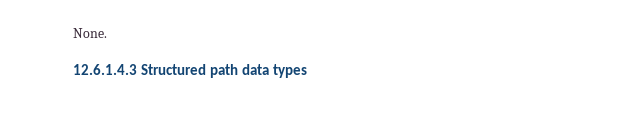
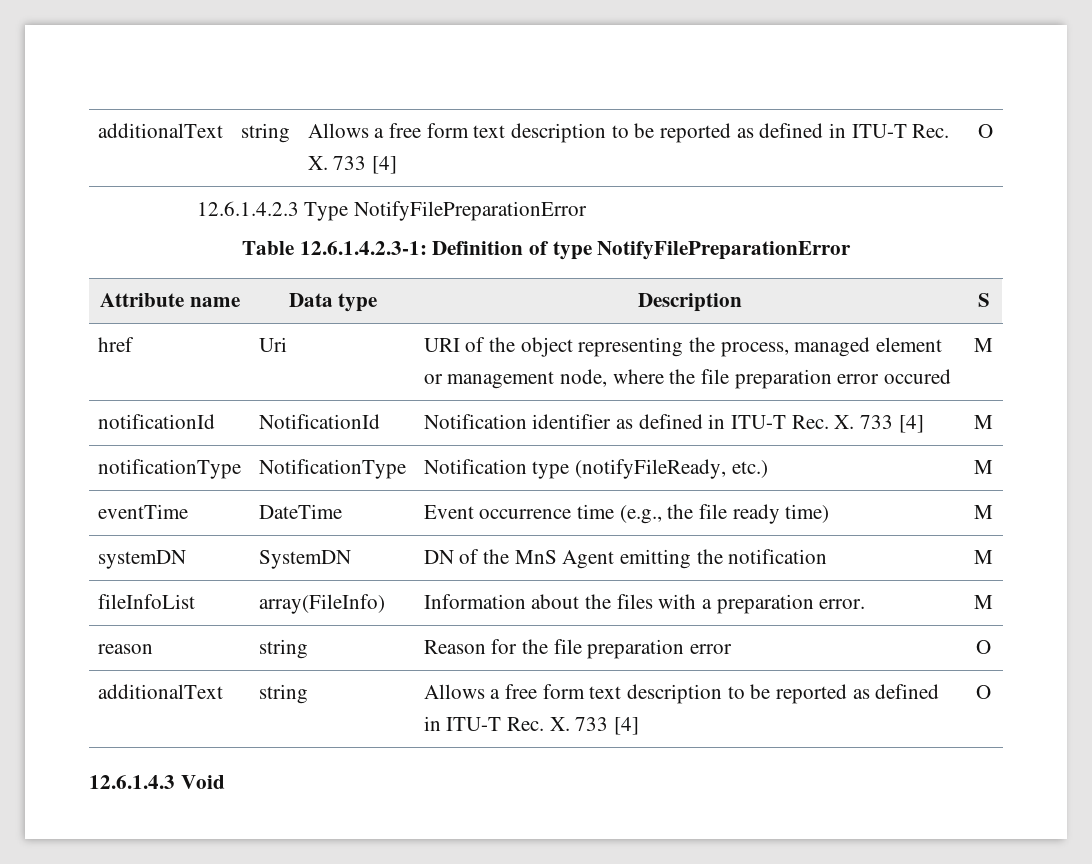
[73,28,107,38] [73,64,307,78] None. // 12.6.1.4.3 Structured path data types -> [97,123,223,138] [240,123,290,143] [307,123,950,143] [307,156,398,174] [978,124,993,138] [196,201,588,221] [241,241,852,260] [100,293,240,307] [288,293,378,312] [638,293,742,312] [977,293,990,307] [97,337,134,352] [258,337,287,352] [423,337,943,357] [423,369,952,389] [974,338,993,352] [97,414,215,429] [258,414,380,429] [423,414,924,433] [974,415,993,429] [97,459,241,479] [258,459,406,479] [423,459,768,479] [974,460,993,474] [97,504,188,519] [258,504,342,519] [423,504,830,524] [974,505,993,519] [97,550,186,569] [258,550,351,569] [423,549,828,569] [974,550,993,564] [97,594,195,609] [258,594,385,614] [423,594,866,614] [974,595,993,609] [97,644,153,654] [258,639,308,659] [423,639,733,659] [976,640,991,654] [97,684,223,699] [258,684,308,704] [423,684,940,704] [423,716,640,735] [976,685,991,699] [89,775,225,789] additionalText | string | Allows a free form text description to be reported as defined in ITU-T Rec. X. 733 [4] | O // 12.6.1.4.2.3 Type NotifyFilePreparationError // Table 12.6.1.4.2.3-1: Definition of type NotifyFilePreparationError // Attribute name | Data type | Description | S // href | Uri | URI of the object representing the process, managed element or management node, where the file preparation error occured | M // notificationId | NotificationId | Notification identifier as defined in ITU-T Rec. X. 733 [4] | M // notificationType | NotificationType | Notification type (notifyFileReady, etc.) | M // eventTime | DateTime | Event occurrence time (e.g., the file ready time) | M // systemDN | SystemDN | DN of the MnS Agent emitting the notification | M // fileInfoList | array(FileInfo) | Information about the files with a preparation error. | M // reason | string | Reason for the file preparation error | O // additionalText | string | Allows a free form text description to be reported as defined in ITU-T Rec. X. 733 [4] | O // 12.6.1.4.3 Void

